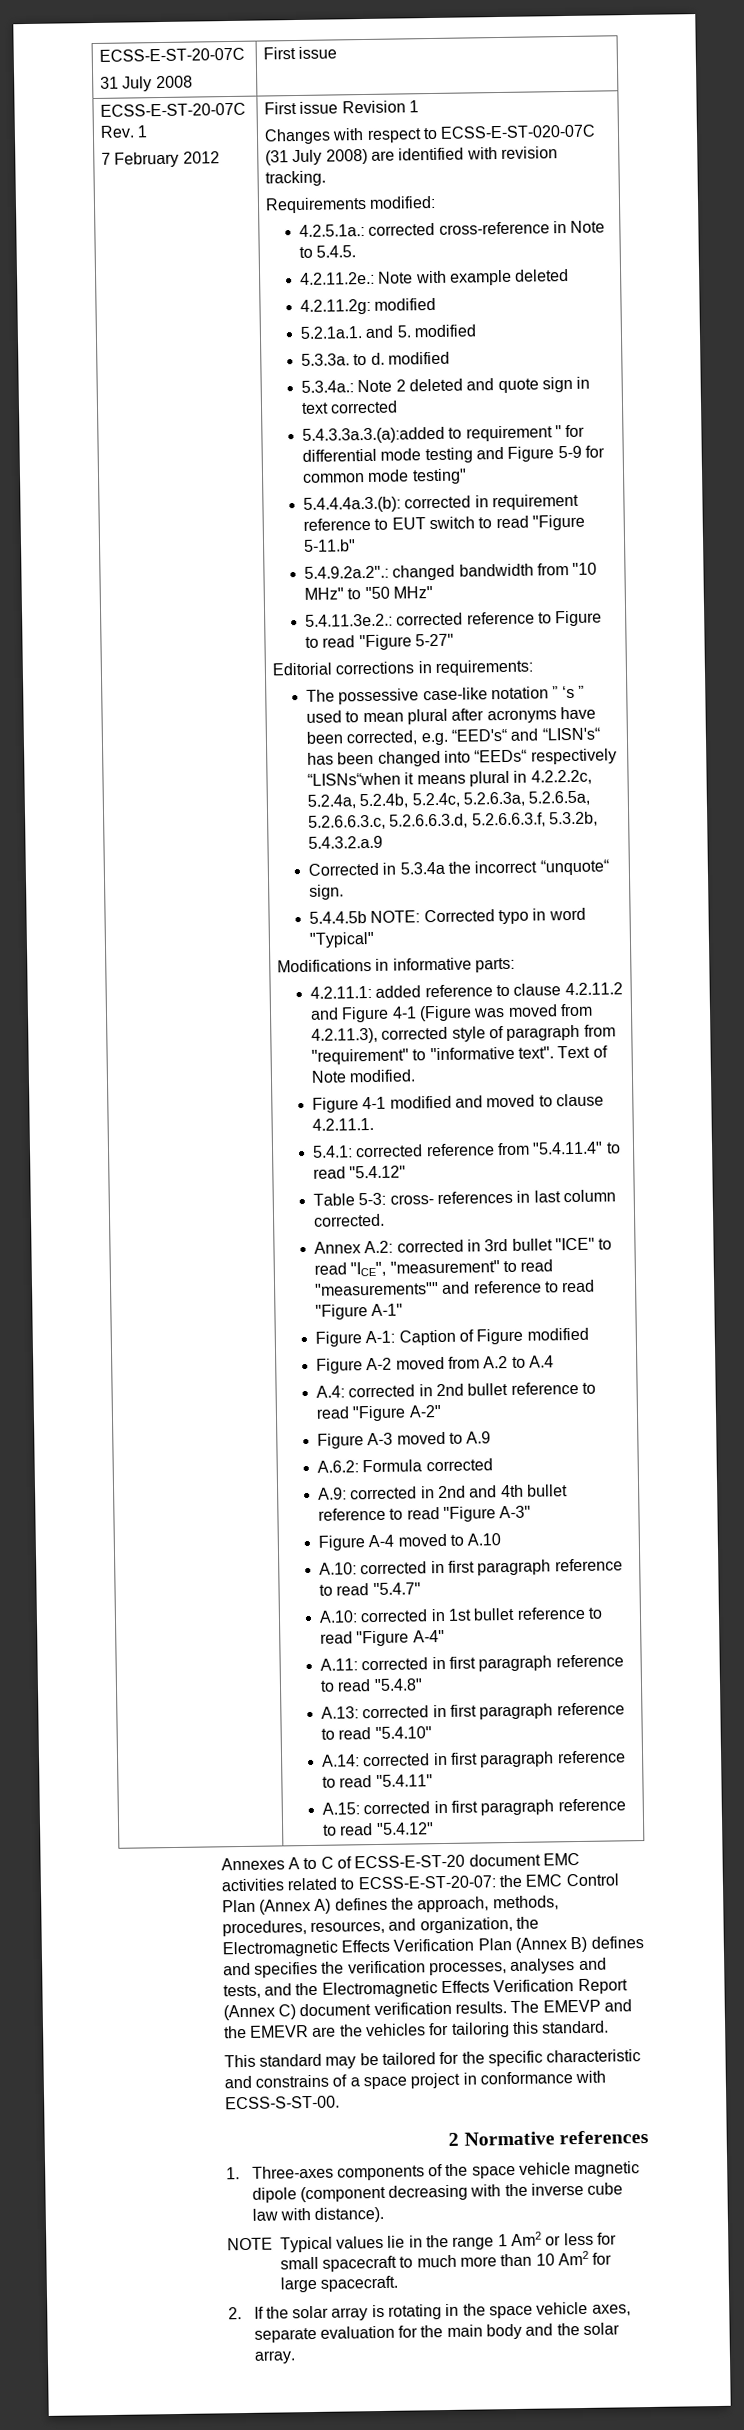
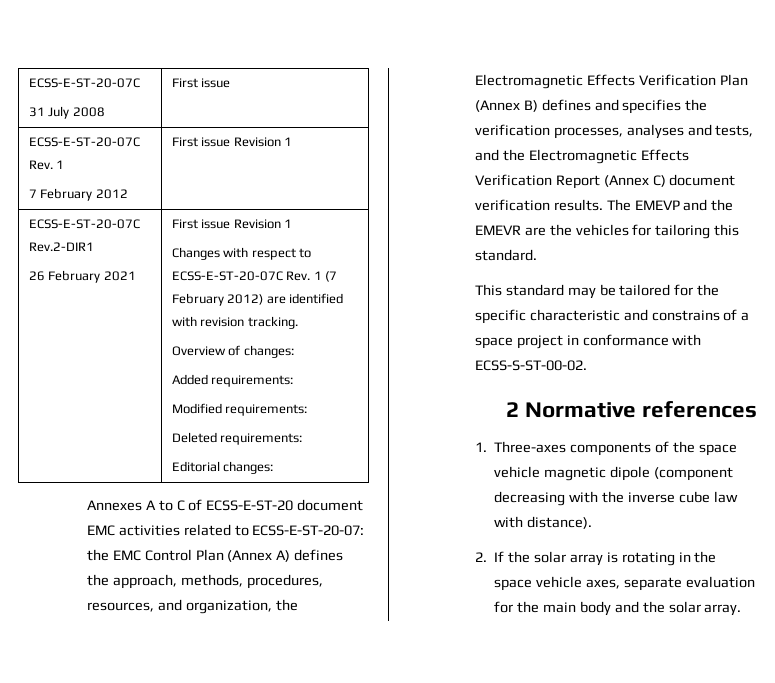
[264,124,597,145] [265,148,368,166] // Changes with respect to ECSS-E-ST-020-07C (31 July 2008) -> [28,219,140,229] [28,242,94,252] [28,270,136,283] [171,219,293,229] [171,247,312,260] [171,271,338,282] [171,293,264,306] // ECSS-E-ST-20-07C Rev.2-DIR1 // 26 February 2021 | First issue Revision 1 // Changes with respect to ECSS-E-ST-20-07C Rev. 1 (7 February 2012)
[265,195,437,214] [299,220,606,237] [299,245,357,258] [300,268,570,286] [300,297,437,315] [300,324,477,339] [301,351,451,366] [301,376,591,394] [301,400,399,414] [302,424,586,444] [302,445,606,464] [302,468,467,485] [303,493,580,513] [303,514,586,531] [303,539,357,552] [304,562,598,581] [304,586,434,600] [305,610,603,627] [305,633,455,651] [272,659,535,676] [306,685,585,705] [306,706,597,725] [306,727,600,746] [307,748,617,767] [307,769,592,787] [307,790,591,809] [308,811,599,830] [308,835,384,849] [308,859,609,876] [309,884,345,900] [309,907,586,925] [309,931,376,948] [277,957,516,973] [310,982,623,999] [310,1003,594,1023] [311,1024,616,1044] [311,1045,608,1065] [311,1069,417,1083] [312,1093,605,1113] [312,1117,375,1131] [312,1141,621,1158] [313,1165,407,1179] [313,1189,617,1206] [313,1213,386,1227] [314,1237,613,1254] [314,1259,554,1277] [315,1279,596,1296] [315,1303,404,1320] [315,1327,589,1347] [316,1355,555,1374] [316,1381,597,1398] [316,1404,442,1422] [317,1431,492,1449] [317,1458,493,1473] [318,1484,569,1500] [318,1505,532,1522] [318,1533,502,1551] [319,1558,623,1576] [319,1582,421,1596] [319,1606,604,1623] [320,1629,445,1647] [320,1654,624,1672] [320,1678,423,1692] [321,1702,625,1720] [321,1726,432,1740] [322,1750,626,1768] [322,1774,433,1788] [322,1798,626,1816] [323,1822,434,1836] Requirements modified: // 4.2.5.1a.: corrected cross-reference in Note to 5.4.5. // 4.2.11.2e.: Note with example deleted // 4.2.11.2g: modified // 5.2.1a.1. and 5. modified // 5.3.3a. to d. modified // 5.3.4a.: Note 2 deleted and quote sign in text corrected // 5.4.3.3a.3.(a):added to requirement " for differential mode testing and Figure 5-9 for common mode testing" // 5.4.4.4a.3.(b): corrected in requirement reference to EUT switch to read "Figure 5-11.b" // 5.4.9.2a.2".: changed bandwidth from "10 MHz" to "50 MHz" // 5.4.11.3e.2.: corrected reference to Figure to read "Figure 5-27" // Editorial corrections in requirements: // The possessive case-like notation ” ‘s ” used to mean plural after acronyms have been corrected, e.g. “EED's“ and “LISN's“ has been changed into “EEDs“ respectively “LISNs“when it means plural in 4.2.2.2c, 5.2.4a, 5.2.4b, 5.2.4c, 5.2.6.3a, 5.2.6.5a, 5.2.6.6.3.c, 5.2.6.6.3.d, 5.2.6.6.3.f, 5.3.2b, 5.4.3.2.a.9 // Corrected in 5.3.4a the incorrect “unquote“ sign. // 5.4.4.5b NOTE: Corrected typo in word "Typical" // Modifications in informative parts: // 4.2.11.1: added reference to clause 4.2.11.2 and Figure 4-1 (Figure was moved from 4.2.11.3), corrected style of paragraph from "requirement" to "informative text". Text of Note modified. // Figure 4-1 modified and moved to clause 4.2.11.1. // 5.4.1: corrected reference from "5.4.11.4" to read "5.4.12" // Table 5-3: cross- references in last column corrected. // Annex A.2: corrected in 3rd bullet "ICE" to read "ICE", "measurement" to read "measurements"" and reference to read "Figure A-1" // Figure A-1: Caption of Figure modified // Figure A-2 moved from A.2 to A.4 // A.4: corrected in 2nd bullet reference to read "Figure A-2" // Figure A-3 moved to A.9 // A.6.2: Formula corrected // A.9: corrected in 2nd and 4th bullet reference to read "Figure A-3" // Figure A-4 moved to A.10 // A.10: corrected in first paragraph reference to read "5.4.7" // A.10: corrected in 1st bullet reference to read "Figure A-4" // A.11: corrected in first paragraph reference to read "5.4.8" // A.13: corrected in first paragraph reference to read "5.4.10" // A.14: corrected in first paragraph reference to read "5.4.11" // A.15: corrected in first paragraph reference to read "5.4.12" -> [171,345,294,358] [171,374,294,387] [171,403,308,416] [171,432,303,445] [171,461,274,474] Overview of changes: // Added requirements: // Modified requirements: // Deleted requirements: // Editorial changes:
[224,2095,340,2110] ECSS-S-ST-00. -> [474,360,587,371] ECSS-S-ST-00-02.
[226,2231,617,2253] [279,2250,613,2272] [279,2275,399,2293] // NOTE Typical values lie in the range 1 Am2 or less for small spacecraft to much more than 10 Am2 for large spacecraft. -> (592, 522) none

